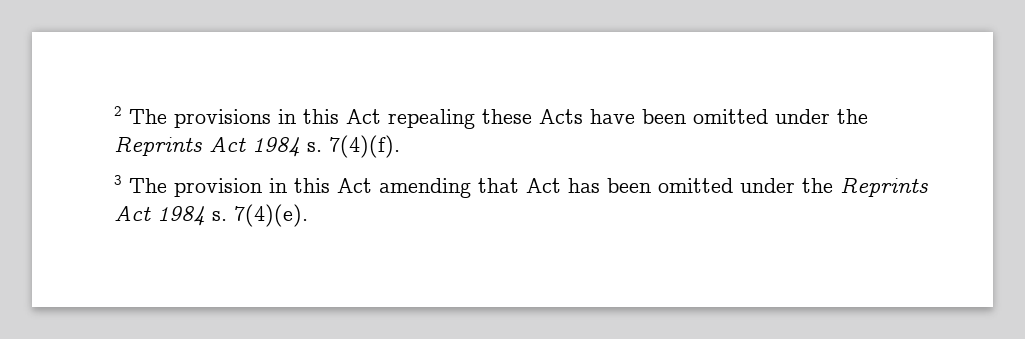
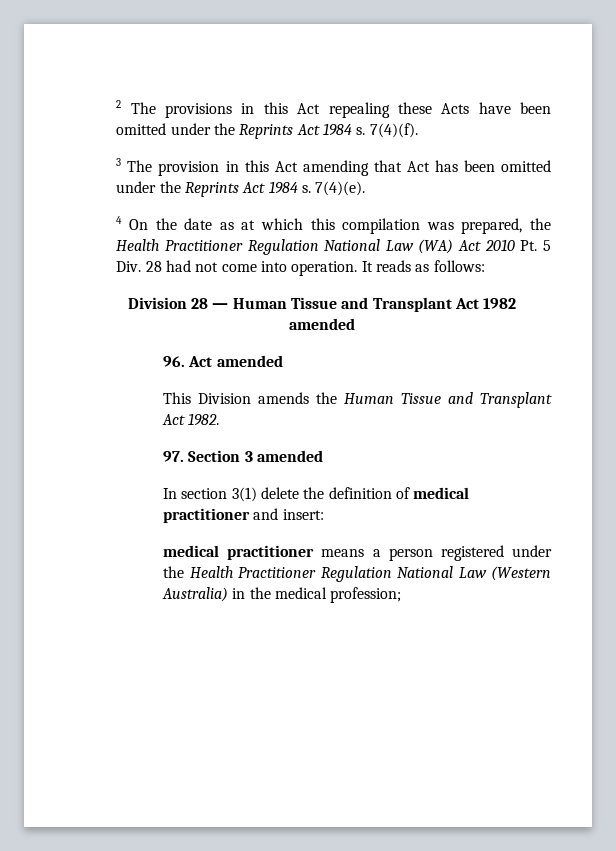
(308, 215) none -> [116,216,551,234] [116,239,551,255] [116,260,485,276] [127,297,517,312] [289,318,355,330] [163,355,283,367] [163,392,552,408] [162,413,220,426] [163,450,323,462] [163,487,470,502] [163,508,324,523] [163,545,553,561] [163,566,551,582] [162,587,402,603] // 4 On the date as at which this compilation was prepared, the Health Practitioner Regulation National Law (WA) Act 2010 Pt. 5 Div. 28 had not come into operation. It reads as follows: // Division 28 — Human Tissue and Transplant Act 1982 amended // 96. Act amended // This Division amends the Human Tissue and Transplant Act 1982. // 97. Section 3 amended // In section 3(1) delete the definition of medical practitioner and insert: // medical practitioner means a person registered under the Health Practitioner Regulation National Law (Western Australia) in the medical profession;

